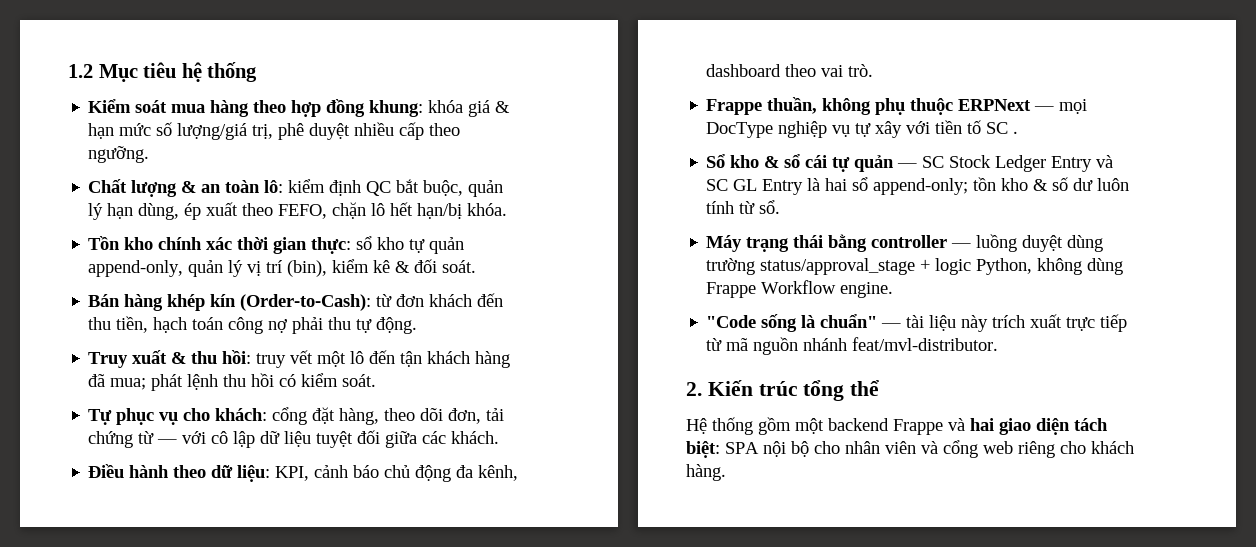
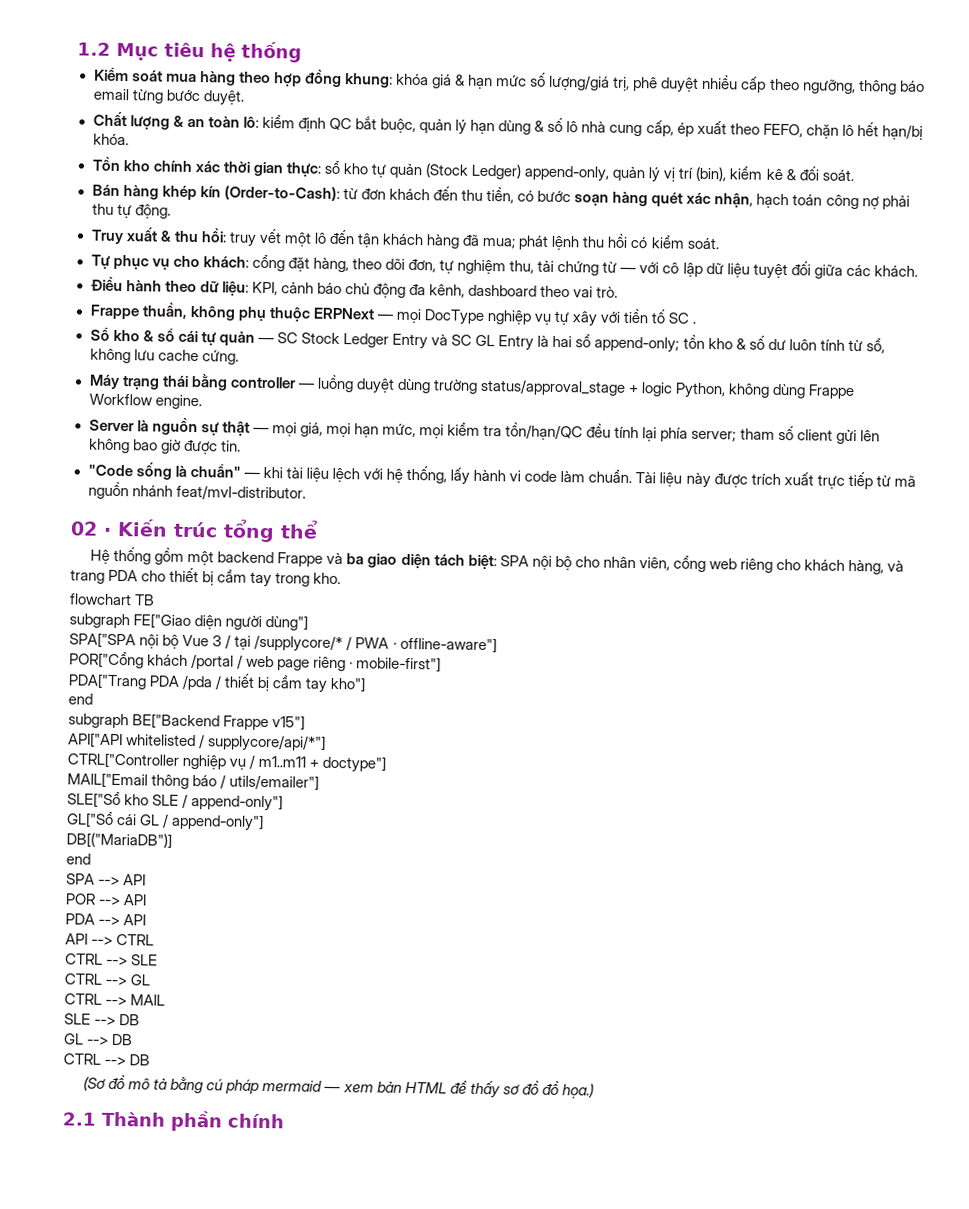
[88,146,150,163] ngưỡng. -> [801,79,925,95] [92,88,244,106] ngưỡng, thông báo email từng bước duyệt.
[138,203,180,220] dùng, -> [498,117,674,137] dùng & số lô nhà cung cấp,
(465, 245) none -> [425,163,522,180] (Stock Ledger)
(149, 324) none -> [517,190,754,209] có bước soạn hàng quét xác nhận,
(482, 416) none -> [439,259,535,275] tự nghiệm thu,
[759,200,781,214] sổ. -> [865,338,885,354] [89,348,239,365] sổ, không lưu cache cứng.
(894, 290) none -> [88,417,880,445] [88,438,241,455] // Server là nguồn sự thật — mọi giá, mọi hạn mức, mọi kiểm tra tồn/hạn/QC đều tính lại phía server; tham số client gửi lên không bao giờ được tin.
(902, 325) none -> [262,466,283,479] khi
[961,315,989,332] này -> [331,465,748,489] lệch với hệ thống, lấy hành vi code làm chuẩn. Tài liệu này được
[686,382,702,396] 2. -> [70,521,112,536] 02 ·
[970,418,994,431] hai -> [346,553,365,565] ba
[885,441,938,454] viên và -> [638,557,670,571] viên,
[686,464,726,481] hàng. -> [848,559,905,575] [70,567,342,588] [69,593,156,606] [69,613,309,631] [69,632,497,654] [69,651,442,673] [68,673,366,693] [68,693,93,705] [68,713,306,731] [68,732,327,752] [67,752,387,773] [67,772,320,791] [67,791,284,812] [66,811,265,832] [66,832,172,849] [66,853,91,865] [66,873,147,886] [65,893,148,906] [65,913,147,926] [65,933,155,946] [65,953,159,966] [64,973,151,986] [64,993,166,1006] [64,1013,141,1026] [63,1033,134,1046] [63,1053,151,1066] [83,1074,594,1099] [62,1110,285,1132] hàng, và trang PDA cho thiết bị cầm tay trong kho. // flowchart TB // subgraph FE["Giao diện người dùng"] // SPA["SPA nội bộ Vue 3 / tại /supplycore/* / PWA · offline-aware"] // POR["Cổng khách /portal / web page riêng · mobile-first"] // PDA["Trang PDA /pda / thiết bị cầm tay kho"] // end // subgraph BE["Backend Frappe v15"] // API["API whitelisted / supplycore/api/*"] // CTRL["Controller nghiệp vụ / m1..m11 + doctype"] // MAIL["Email thông báo / utils/emailer"] // SLE["Sổ kho SLE / append-only"] // GL["Sổ cái GL / append-only"] // DB[("MariaDB")] // end // SPA --> API // POR --> API // PDA --> API // API --> CTRL // CTRL --> SLE // CTRL --> GL // CTRL --> MAIL // SLE --> DB // GL --> DB // CTRL --> DB // (Sơ đồ mô tả bằng cú pháp mermaid — xem bản HTML để thấy sơ đồ đồ họa.) // 2.1 Thành phần chính

